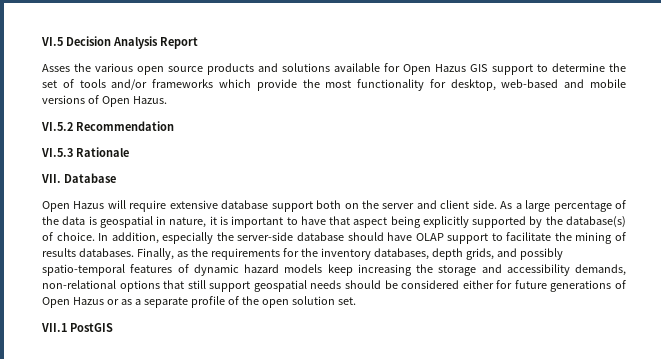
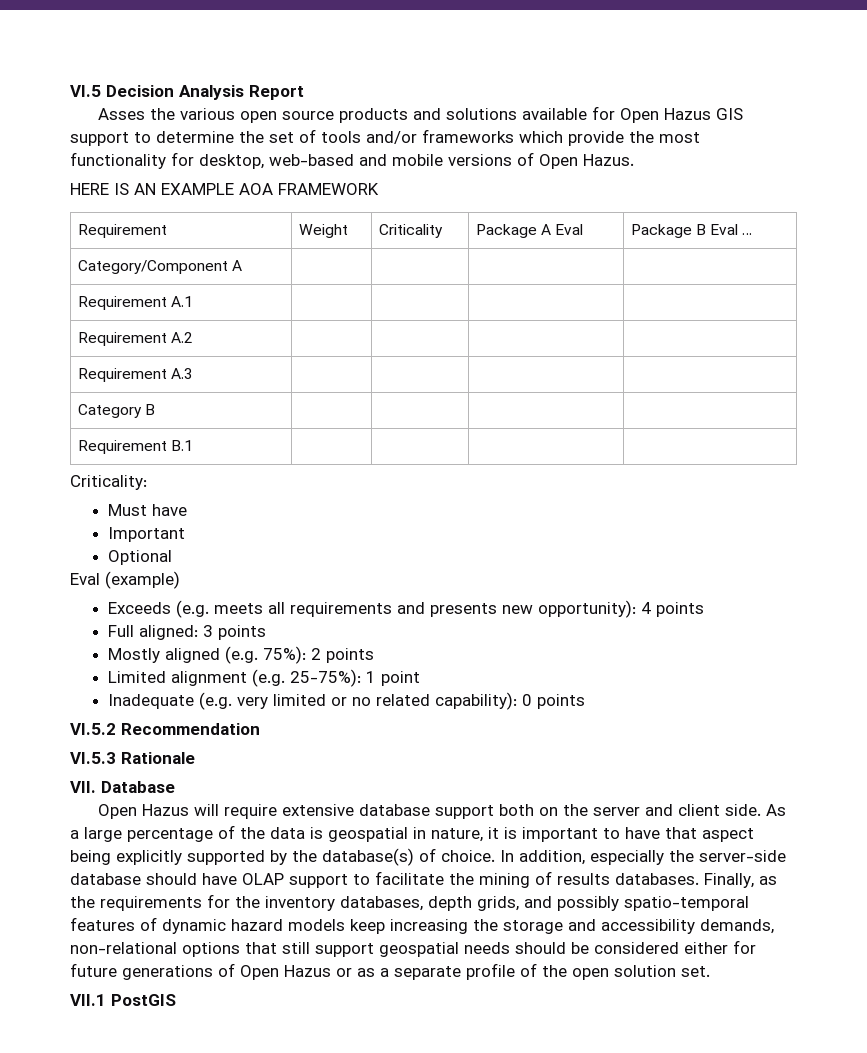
(167, 100) none -> [70,183,379,195] [77,224,167,238] [298,224,348,238] [378,224,443,238] [475,224,584,238] [630,224,753,238] [77,260,242,274] [77,296,193,310] [77,332,193,346] [77,368,193,382] [77,404,155,418] [77,440,193,454] [70,475,147,490] [108,504,188,516] [108,527,186,542] [108,550,173,565] [70,571,180,589] [108,600,705,618] [108,625,267,640] [108,646,375,664] [108,669,421,687] [108,692,586,710] // HERE IS AN EXAMPLE AOA FRAMEWORK // Requirement | Weight | Criticality | Package A Eval | Package B Eval … // Category/Component A | | | | // Requirement A.1 | | | | // Requirement A.2 | | | | // Requirement A.3 | | | | // Category B | | | | // Requirement B.1 | | | | // Criticality: // Must have // Important // Optional // Eval (example) // Exceeds (e.g. meets all requirements and presents new opportunity): 4 points // Full aligned: 3 points // Mostly aligned (e.g. 75%): 2 points // Limited alignment (e.g. 25-75%): 1 point // Inadequate (e.g. very limited or no related capability): 0 points

